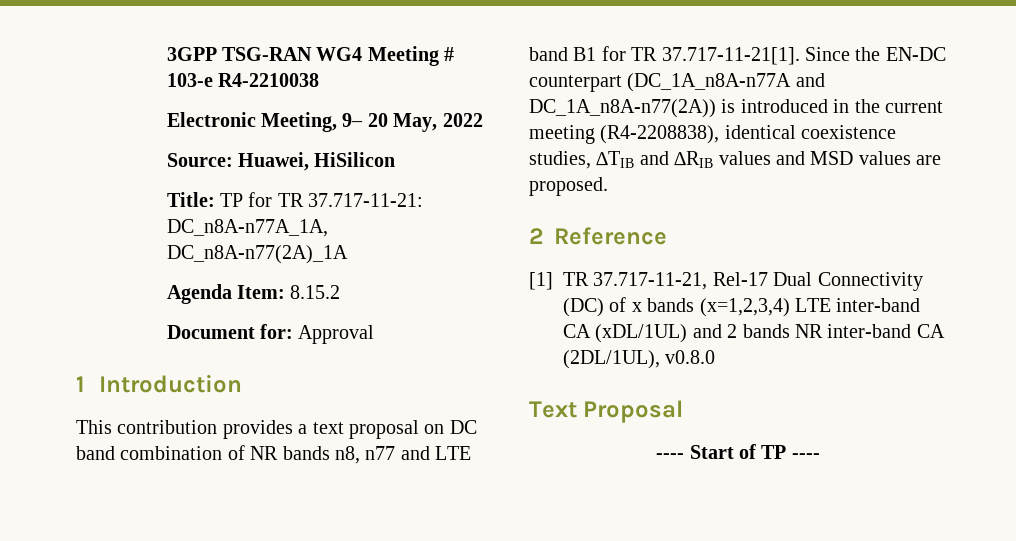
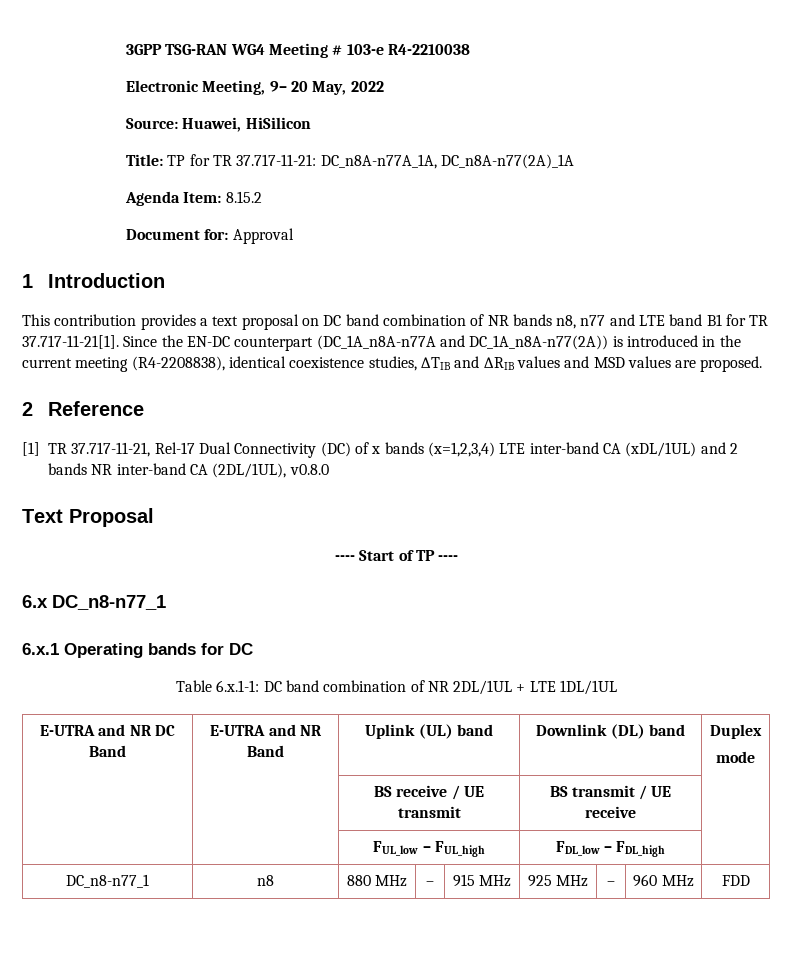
(820, 456) none -> [22,595,166,610] [22,643,253,658] [175,680,618,695] [40,724,175,736] [89,745,126,757] [210,724,322,736] [247,745,284,757] [365,724,493,739] [536,724,685,739] [710,724,762,739] [716,751,755,763] [374,785,484,800] [397,806,461,818] [549,785,672,800] [585,806,636,818] [373,841,485,857] [555,841,666,857] [66,874,149,888] [257,875,274,886] [346,875,408,887] [426,881,434,886] [452,874,512,887] [527,875,589,887] [607,881,615,886] [633,874,694,887] [721,875,750,886] // 6.x DC_n8-n77_1 // 6.x.1 Operating bands for DC // Table 6.x.1-1: DC band combination of NR 2DL/1UL + LTE 1DL/1UL // E-UTRA and NR DC Band | E-UTRA and NR Band | Uplink (UL) band | Downlink (DL) band | Duplex // mode // | | BS receive / UE transmit | BS transmit / UE receive | // | | FUL_low – FUL_high | FDL_low – FDL_high | // DC_n8-n77_1 | n8 | 880 MHz | – | 915 MHz | 925 MHz | – | 960 MHz | FDD

